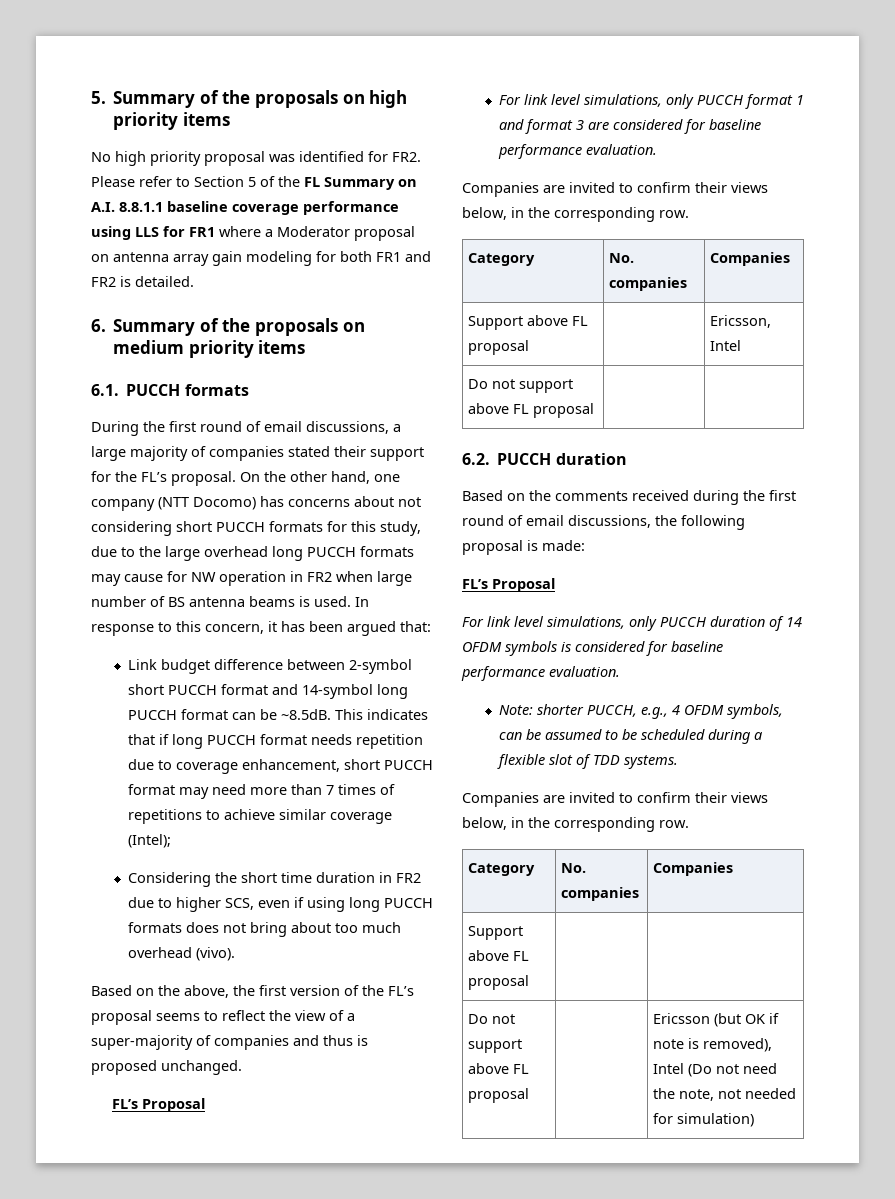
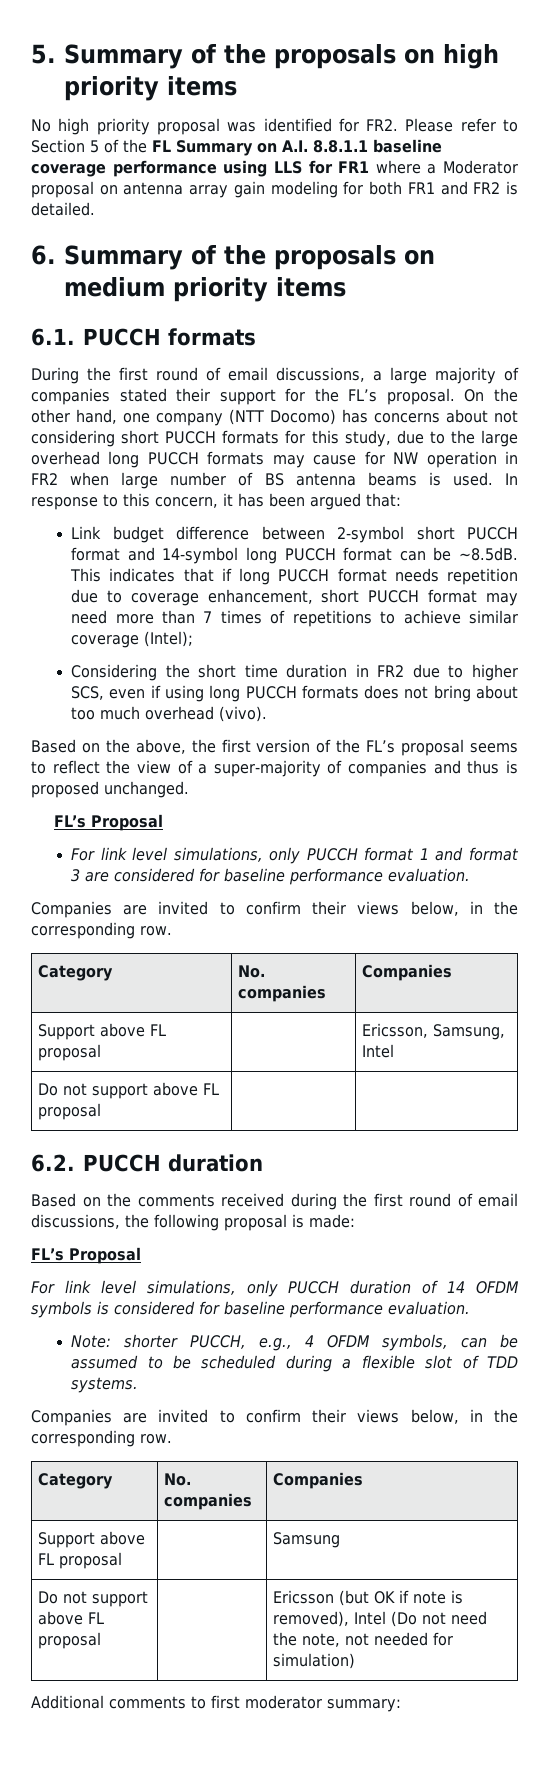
(772, 321) none -> [433,1024,506,1040] Samsung,
(530, 982) none -> [273,1532,341,1548] Samsung
(755, 1120) none -> [31,1695,401,1712] // Additional comments to first moderator summary:

